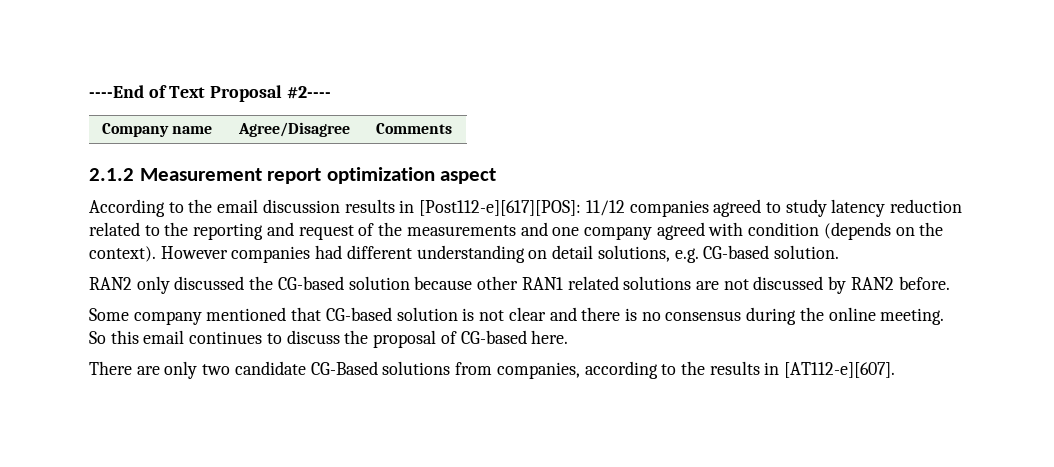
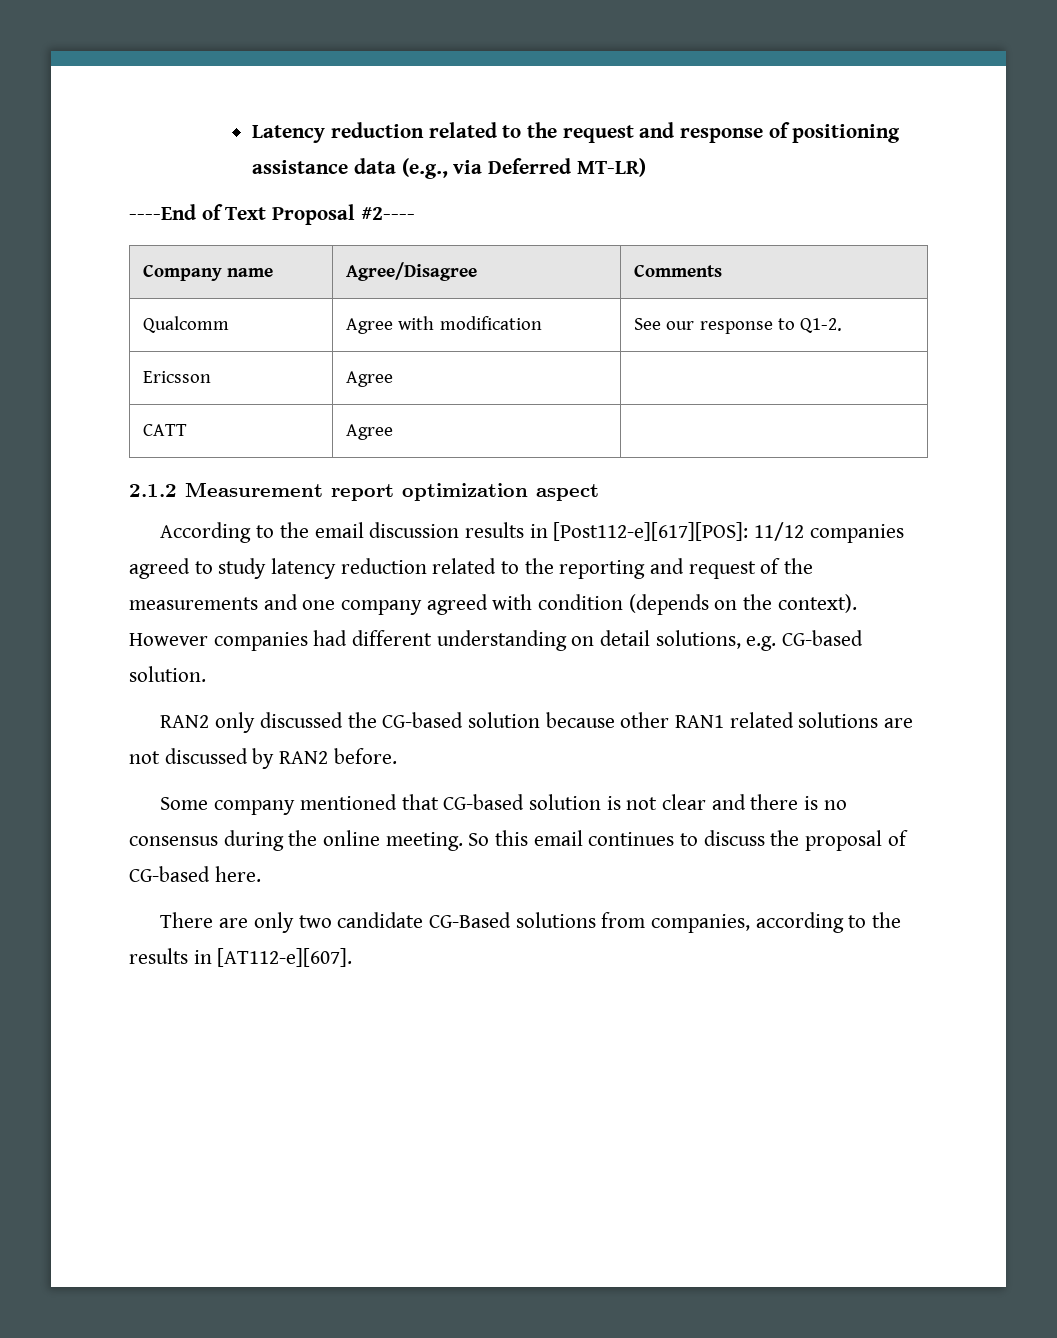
(89, 91) none -> [252,122,901,143] [252,158,646,179] Latency reduction related to the request and response of positioning assistance data (e.g., via Deferred MT-LR) //
(452, 128) none -> [143,316,230,333] [346,316,542,334] [634,318,842,334] [143,371,212,383] [346,371,394,387] [143,424,188,436] [346,424,394,440] // Qualcomm | Agree with modification | See our response to Q1-2. // Ericsson | Agree | // CATT | Agree |

